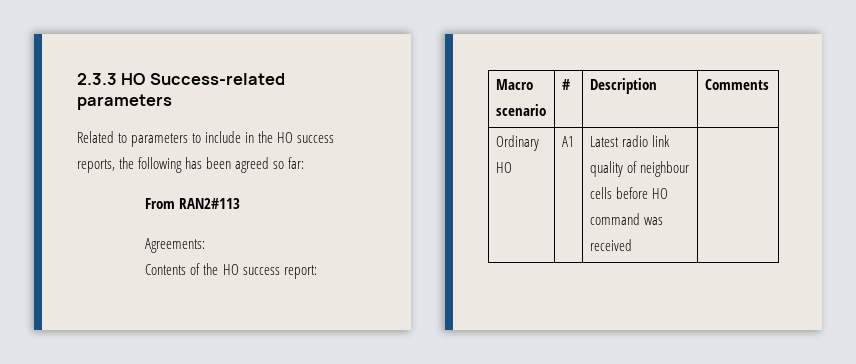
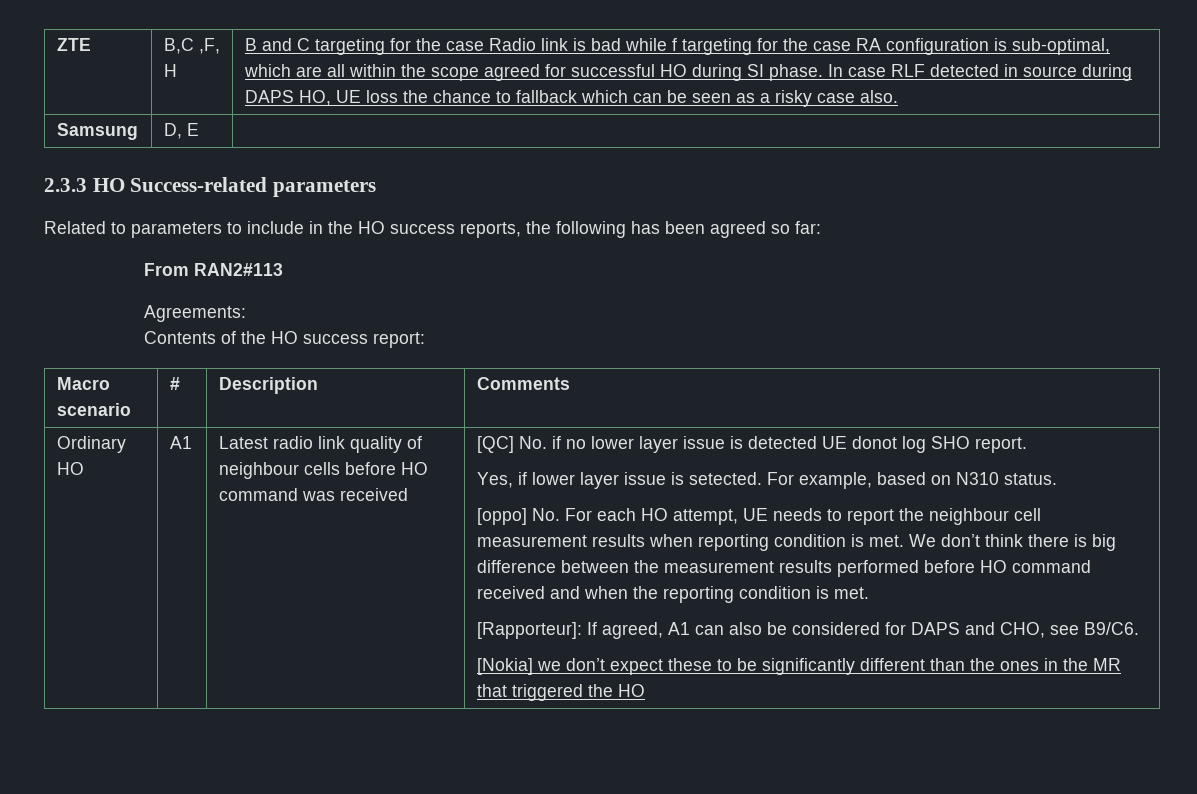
(77, 79) none -> [56,38,91,51] [163,38,220,54] [163,64,177,77] [244,38,1110,55] [243,64,1132,81] [244,90,898,107] [56,123,138,140] [163,123,199,139] ZTE | B,C ,F, H | B and C targeting for the case Radio link is bad while f targeting for the case RA configuration is sub-optimal, which are all within the scope agreed for successful HO during SI phase. In case RLF detected in source during DAPS HO, UE loss the chance to fallback which can be seen as a risky case also. // Samsung | D, E | //
(632, 245) none -> [476,436,1027,453] [476,472,1057,489] [476,508,1041,525] [476,534,1116,551] [476,560,1091,577] [476,586,869,603] [476,622,1139,639] [476,658,1121,675] [476,684,645,701] [QC] No. if no lower layer issue is detected UE donot log SHO report. // Yes, if lower layer issue is setected. For example, based on N310 status. // [oppo] No. For each HO attempt, UE needs to report the neighbour cell measurement results when reporting condition is met. We don’t think there is big difference between the measurement results performed before HO command received and when the reporting condition is met. // [Rapporteur]: If agreed, A1 can also be considered for DAPS and CHO, see B9/C6. // [Nokia] we don’t expect these to be significantly different than the ones in the MR that triggered the HO

